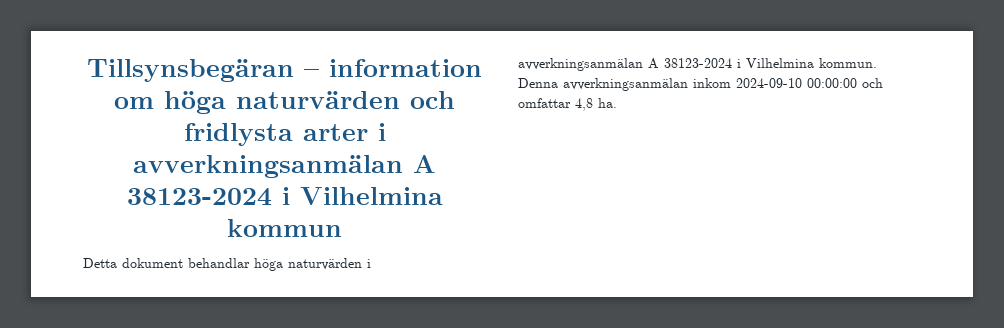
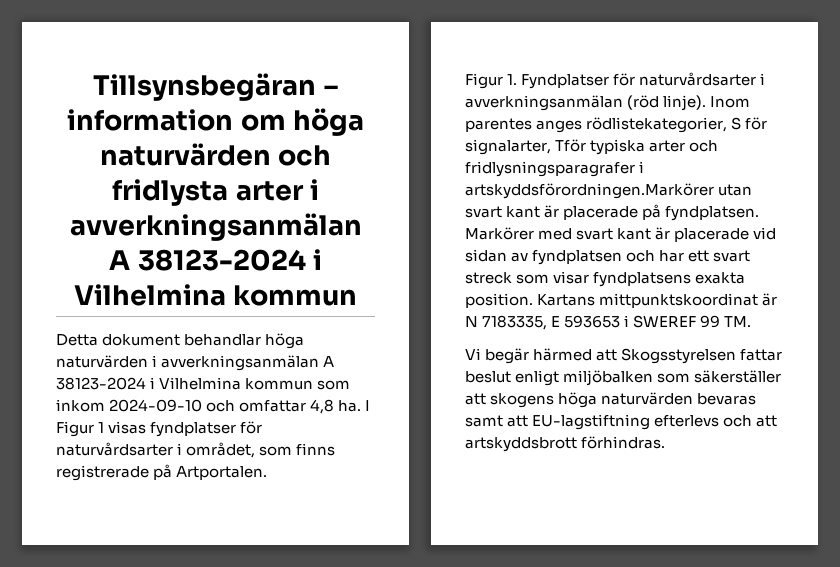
[819,58,877,68] [518,78,688,91] kommun. Denna avverkningsanmälan -> [245,378,351,390] kommun som
[807,78,857,88] 00:00:00 -> (203, 405) none
(617, 103) none -> [365,400,371,411] [56,421,263,437] [56,442,336,458] [56,464,268,481] [465,72,766,89] [465,95,751,111] [465,117,768,133] [465,139,719,155] [465,161,645,177] [465,183,753,199] [465,204,760,221] [465,227,777,242] [465,249,751,265] [465,271,746,287] [465,293,778,308] [465,315,752,330] [465,348,783,364] [465,370,782,386] [465,392,757,408] [465,414,778,430] [465,436,666,452] I Figur 1 visas fyndplatser för naturvårdsarter i området, som finns registrerade på Artportalen. // Figur 1. Fyndplatser för naturvårdsarter i avverkningsanmälan (röd linje). Inom parentes anges rödlistekategorier, S för signalarter, Tför typiska arter och fridlysningsparagrafer i artskyddsförordningen.Markörer utan svart kant är placerade på fyndplatsen. Markörer med svart kant är placerade vid sidan av fyndplatsen och har ett svart streck som visar fyndplatsens exakta position. Kartans mittpunktskoordinat är N 7183335, E 593653 i SWEREF 99 TM. // Vi begär härmed att Skogsstyrelsen fattar beslut enligt miljöbalken som säkerställer att skogens höga naturvärden bevaras samt att EU-lagstiftning efterlevs och att artskyddsbrott förhindras.

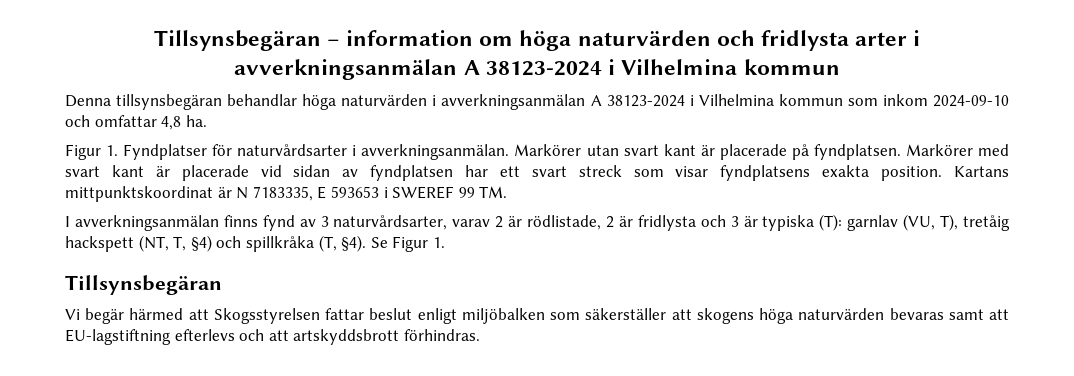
[56,334,181,346] Detta dokument -> [65,94,223,110] Denna tillsynsbegäran
[365,400,371,411] [56,421,263,437] [56,442,336,458] [56,464,268,481] I Figur 1 visas fyndplatser för naturvårdsarter i området, som finns registrerade på Artportalen. -> (207, 121) none
[465,95,751,111] [465,117,768,133] [465,139,719,155] [465,161,645,177] [465,183,714,199] avverkningsanmälan (röd linje). Inom parentes anges rödlistekategorier, S för signalarter, Tför typiska arter och fridlysningsparagrafer i artskyddsförordningen.Markörer -> [361,144,582,160] avverkningsanmälan. Markörer
[626,250,656,262] och -> (454, 173) none
(752, 321) none -> [65,214,1010,231] [65,235,445,252] [65,275,222,295] // I avverkningsanmälan finns fynd av 3 naturvårdsarter, varav 2 är rödlistade, 2 är fridlysta och 3 är typiska (T): garnlav (VU, T), tretåig hackspett (NT, T, §4) och spillkråka (T, §4). Se Figur 1. // Tillsynsbegäran

